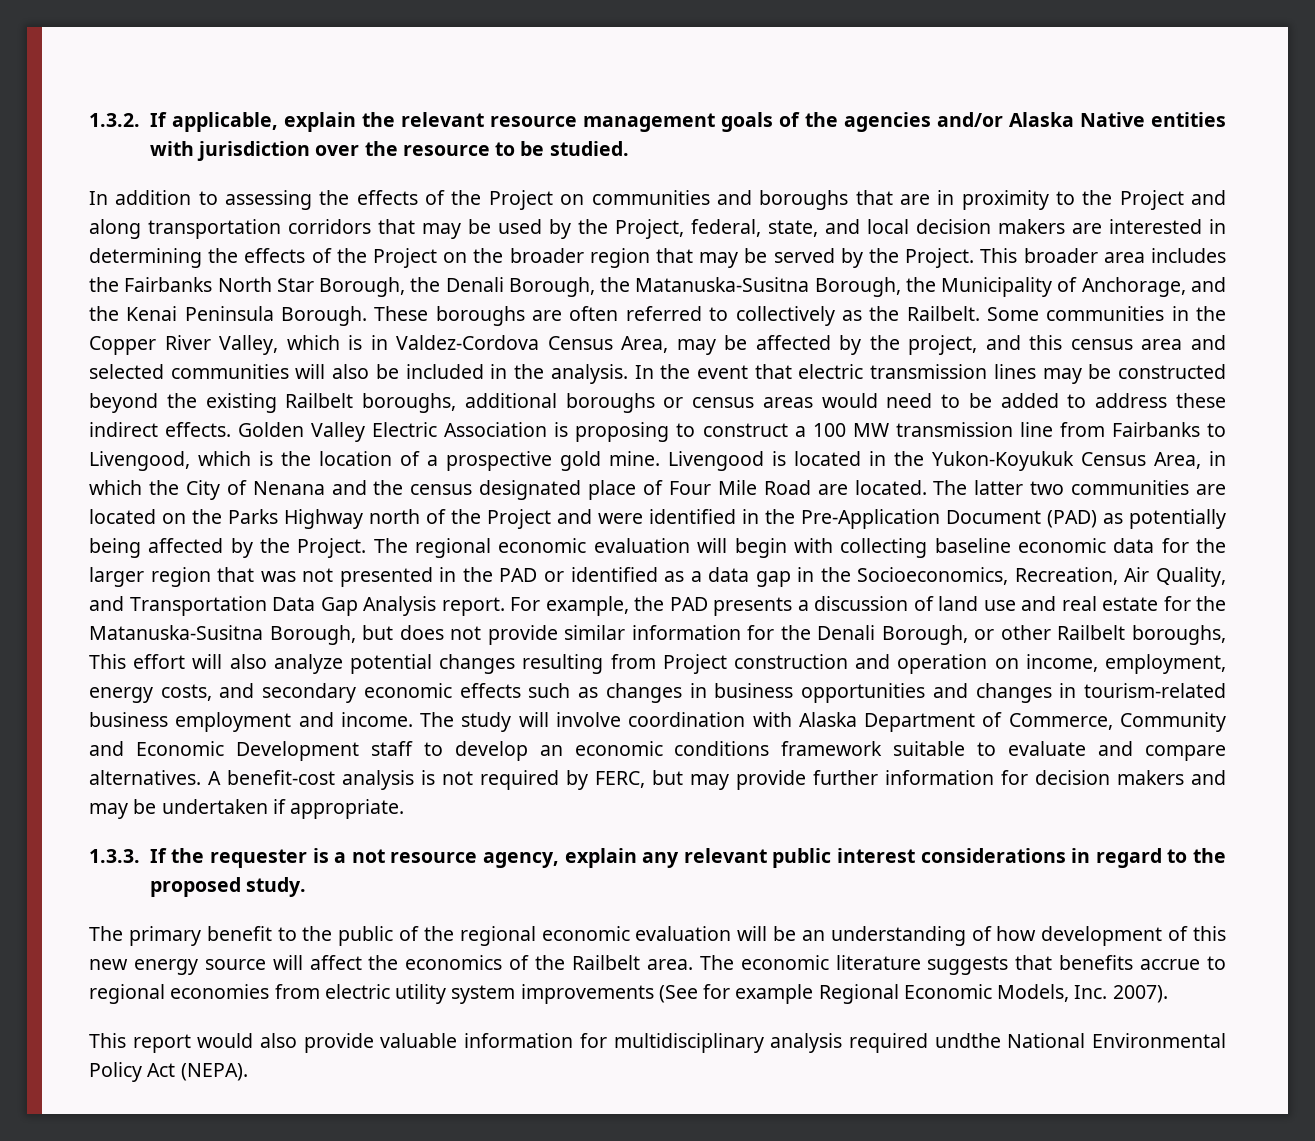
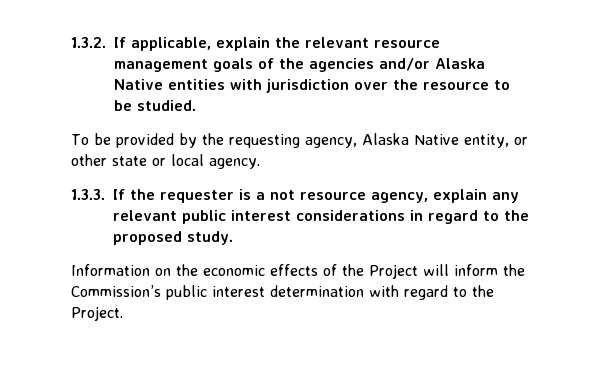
[89,190,1227,210] [89,219,1226,239] [89,248,1227,268] [89,277,1226,297] [89,306,1226,326] [89,335,1226,355] [89,364,1226,384] [89,393,1226,413] [89,422,1226,442] [89,451,1226,471] [89,480,1226,500] [89,509,1226,529] [89,538,1226,558] [89,567,1226,587] [89,596,1226,616] [89,625,1226,645] [89,654,1227,674] [89,683,1227,703] [89,712,1227,732] [89,741,1227,761] [89,770,1226,790] [89,799,405,819] In addition to assessing the effects of the Project on communities and boroughs that are in proximity to the Project and along transportation corridors that may be used by the Project, federal, state, and local decision makers are interested in determining the effects of the Project on the broader region that may be served by the Project. This broader area includes the Fairbanks North Star Borough, the Denali Borough, the Matanuska-Susitna Borough, the Municipality of Anchorage, and the Kenai Peninsula Borough. These boroughs are often referred to collectively as the Railbelt. Some communities in the Copper River Valley, which is in Valdez-Cordova Census Area, may be affected by the project, and this census area and selected communities will also be included in the analysis. In the event that electric transmission lines may be constructed beyond the existing Railbelt boroughs, additional boroughs or census areas would need to be added to address these indirect effects. Golden Valley Electric Association is proposing to construct a 100 MW transmission line from Fairbanks to Livengood, which is the location of a prospective gold mine. Livengood is located in the Yukon-Koyukuk Census Area, in which the City of Nenana and the census designated place of Four Mile Road are located. The latter two communities are located on the Parks Highway north of the Project and were identified in the Pre-Application Document (PAD) as potentially being affected by the Project. The regional economic evaluation will begin with collecting baseline economic data for the larger region that was not presented in the PAD or identified as a data gap in the Socioeconomics, Recreation, Air Quality, and Transportation Data Gap Analysis report. For example, the PAD presents a discussion of land use and real estate for the Matanuska-Susitna Borough, but does not provide similar information for the Denali Borough, or other Railbelt boroughs, This effort will also analyze potential changes resulting from Project construction and operation on income, employment, energy costs, and secondary economic effects such as changes in business opportunities and changes in tourism-related business employment and income. The study will involve coordination with Alaska Department of Commerce, Community and Economic Development staff to develop an economic conditions framework suitable to evaluate and compare alternatives. A benefit-cost analysis is not required by FERC, but may provide further information for decision makers and may be undertaken if appropriate. -> [71,133,528,148] [71,154,260,169] To be provided by the requesting agency, Alaska Native entity, or other state or local agency.
[89,926,1227,946] [89,955,1227,975] [89,984,1168,1004] [89,1033,1227,1053] [89,1062,248,1082] The primary benefit to the public of the regional economic evaluation will be an understanding of how development of this new energy source will affect the economics of the Railbelt area. The economic literature suggests that benefits accrue to regional economies from electric utility system improvements (See for example Regional Economic Models, Inc. 2007). // This report would also provide valuable information for multidisciplinary analysis required undthe National Environmental Policy Act (NEPA). -> [71,264,525,279] [71,285,494,300] [71,306,123,321] Information on the economic effects of the Project will inform the Commission’s public interest determination with regard to the Project.

